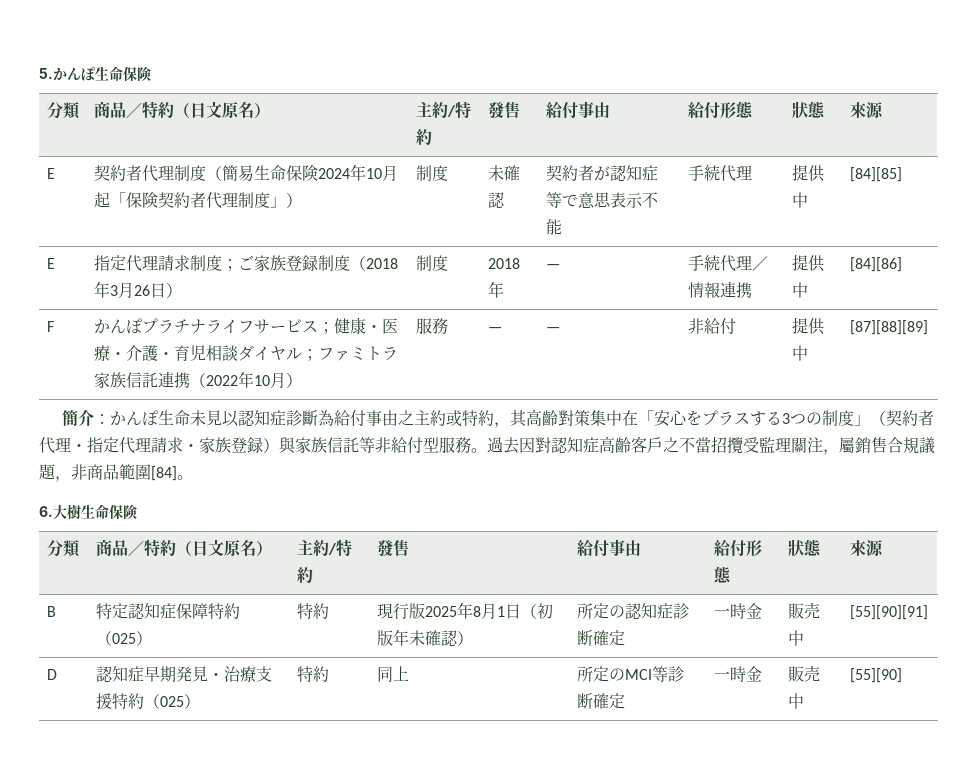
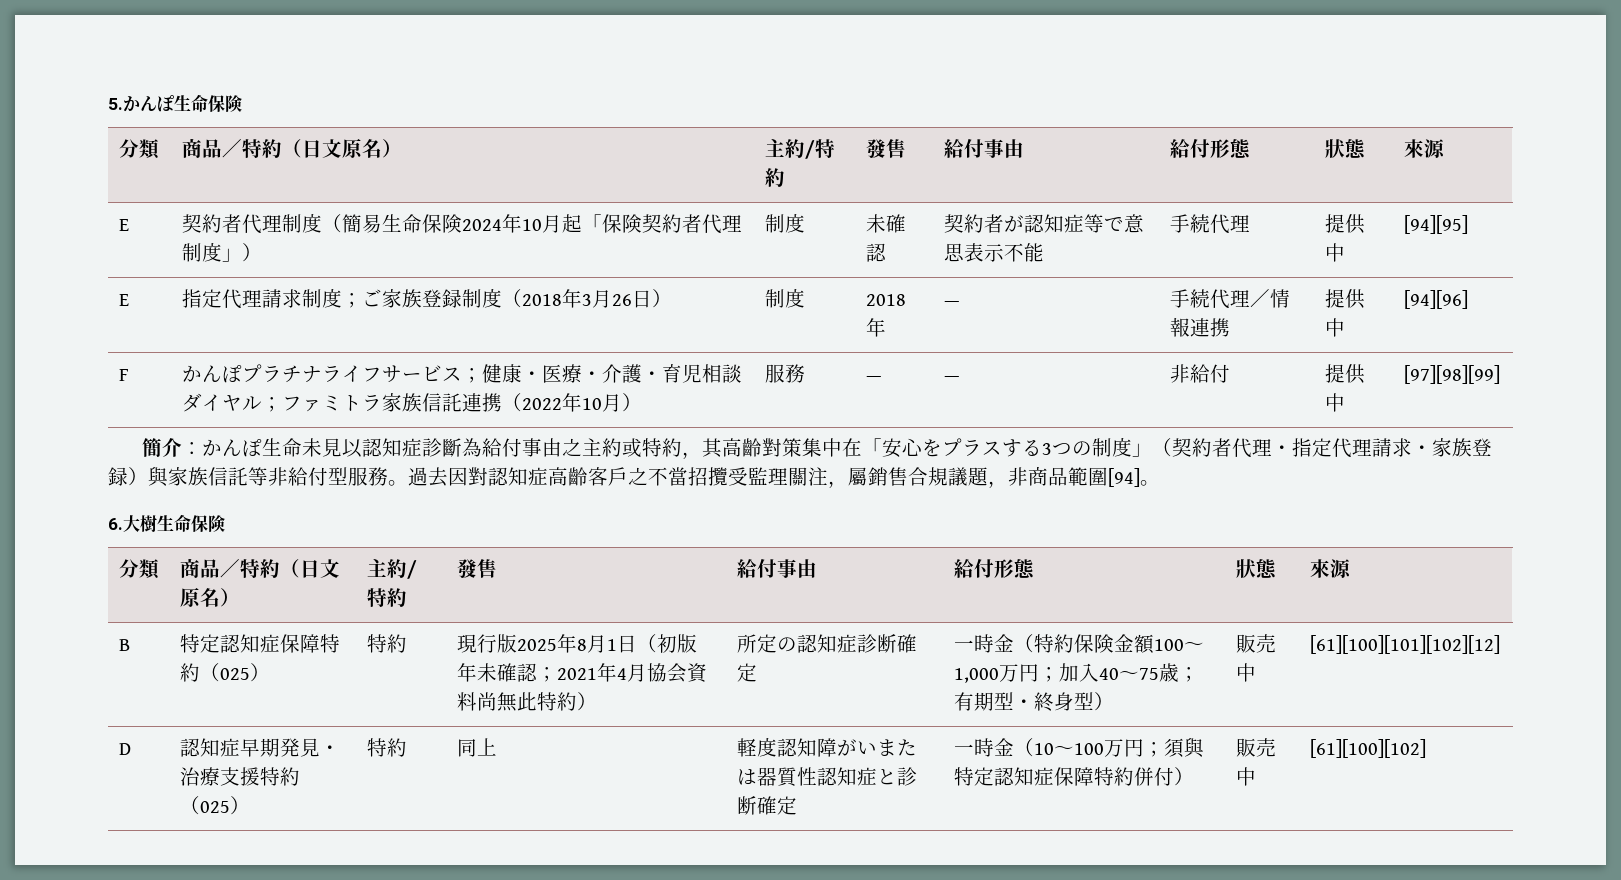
[849,167,902,182] [84][85] -> [1403,215,1468,234] [94][95]
[849,257,902,272] [84][86] -> [1403,290,1468,309] [94][96]
[849,320,928,335] [87][88][89] -> [1403,365,1500,384] [97][98][99]
[151,466,177,481] [84] -> [1108,468,1140,487] [94]
(458, 638) none -> [536,663,708,683] [456,692,577,712] ；2021年4月協会資料尚無此特約
[787,602,820,619] [787,630,804,646] [849,605,928,620] | 販売中 | [55][90][91] -> [1013,634,1204,654] [953,663,1199,683] [953,692,1114,712] [1235,634,1276,653] [1235,663,1256,682] [1309,635,1500,654] （特約保険金額100～1,000万円；加入40～75歳；有期型・終身型） | 販売中 | [61][100][101][102][12]
[576,666,684,682] [576,693,625,709] [713,666,762,682] [787,665,820,682] [787,693,804,709] [849,668,902,683] 所定のMCI等診断確定 | 一時金 | 販売中 | [55][90] -> [736,738,917,757] [736,767,917,787] [736,796,797,815] [953,737,1205,758] [953,767,1194,786] [1235,738,1276,757] [1235,767,1256,786] [1309,739,1426,758] 軽度認知障がいまたは器質性認知症と診断確定 | 一時金（10～100万円；須與特定認知症保障特約併付） | 販売中 | [61][100][102]

